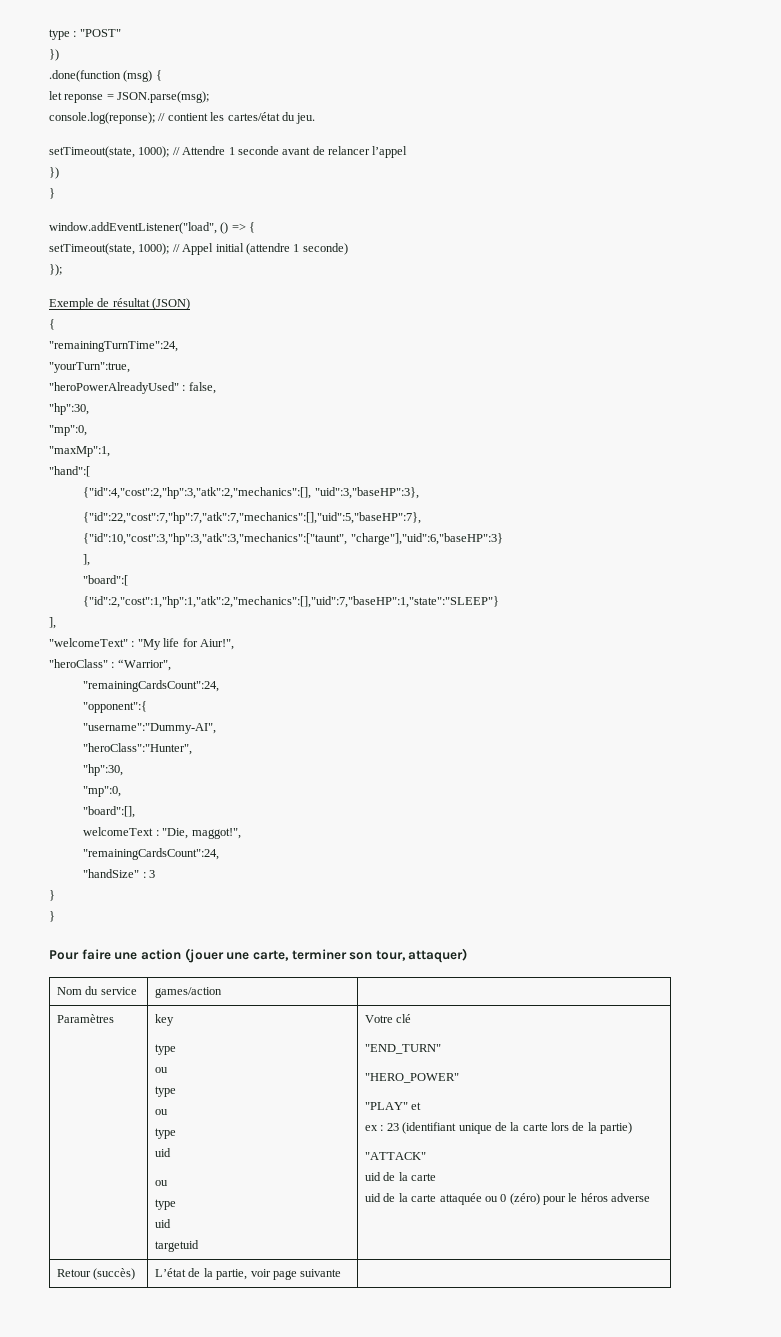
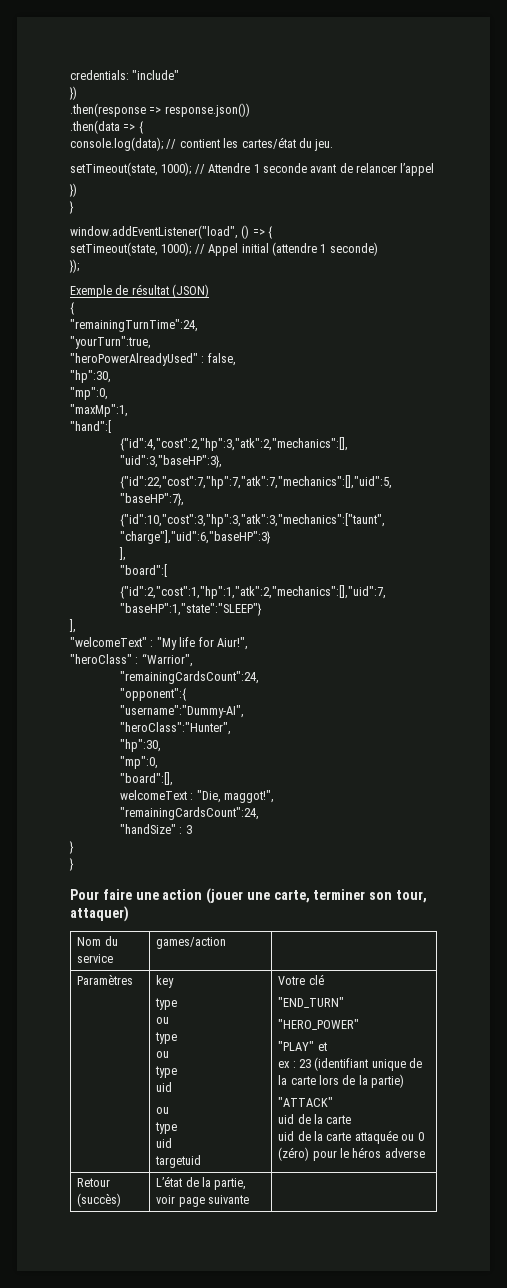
[49,29,121,40] [49,49,59,61] [49,70,162,82] [49,91,210,103] [49,112,155,124] type : "POST" // }) // .done(function (msg) { // let reponse = JSON.parse(msg); // console.log(reponse); -> [70,70,180,80] [69,86,77,100] [70,103,250,117] [70,120,143,134] [70,137,163,151] credentials: "include" // }) // .then(response => response.json()) // .then(data => { // console.log(data);

